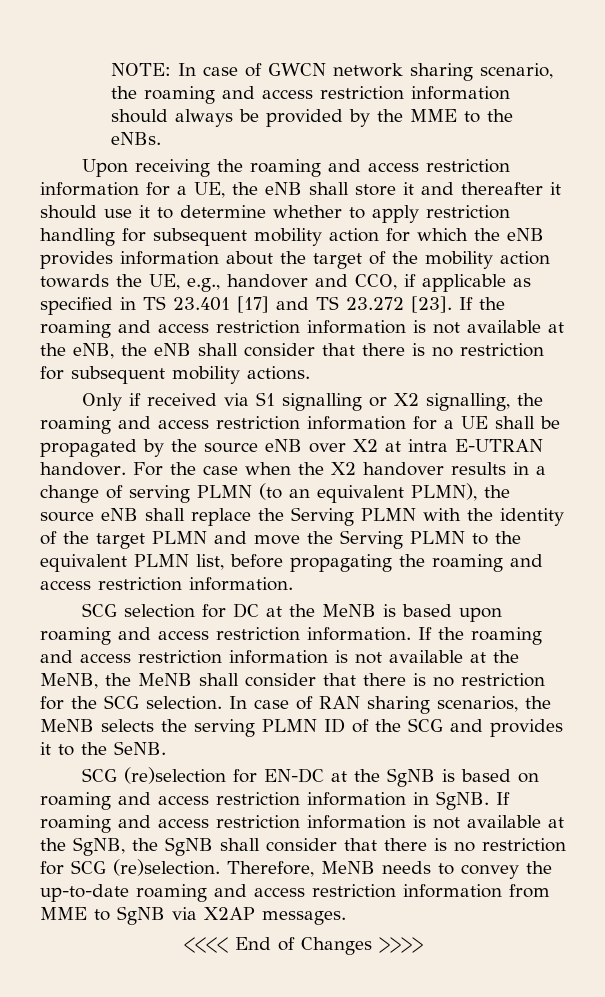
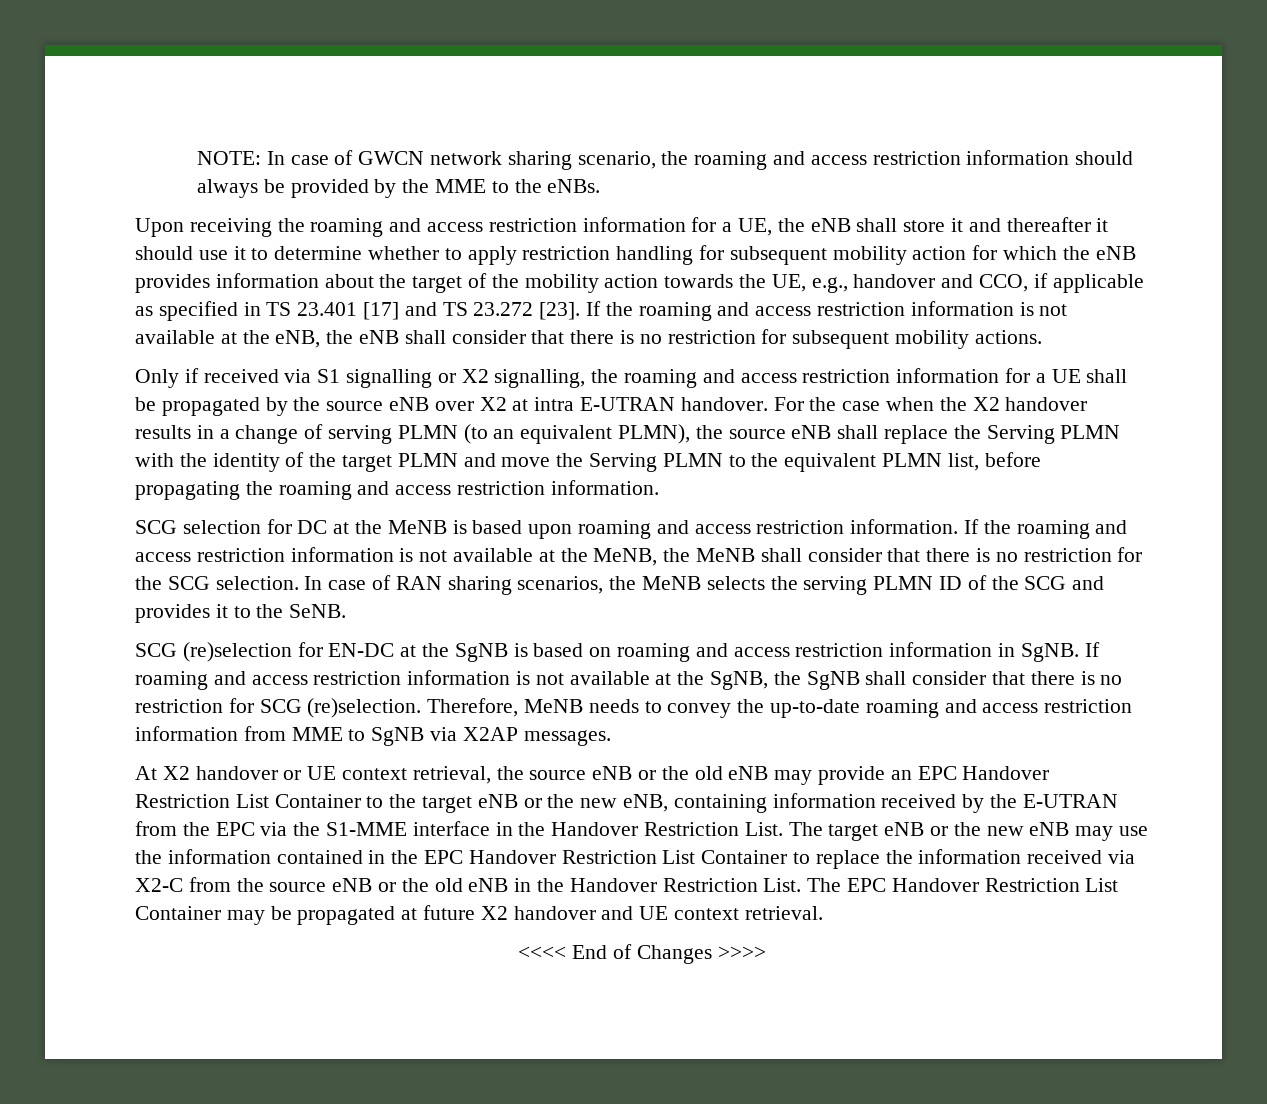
(346, 918) none -> [135,766,1050,785] [135,793,1118,813] [135,821,1149,841] [135,849,1136,869] [135,877,1119,892] [135,905,823,925] // At X2 handover or UE context retrieval, the source eNB or the old eNB may provide an EPC Handover Restriction List Container to the target eNB or the new eNB, containing information received by the E-UTRAN from the EPC via the S1-MME interface in the Handover Restriction List. The target eNB or the new eNB may use the information contained in the EPC Handover Restriction List Container to replace the information received via X2-C from the source eNB or the old eNB in the Handover Restriction List. The EPC Handover Restriction List Container may be propagated at future X2 handover and UE context retrieval.

